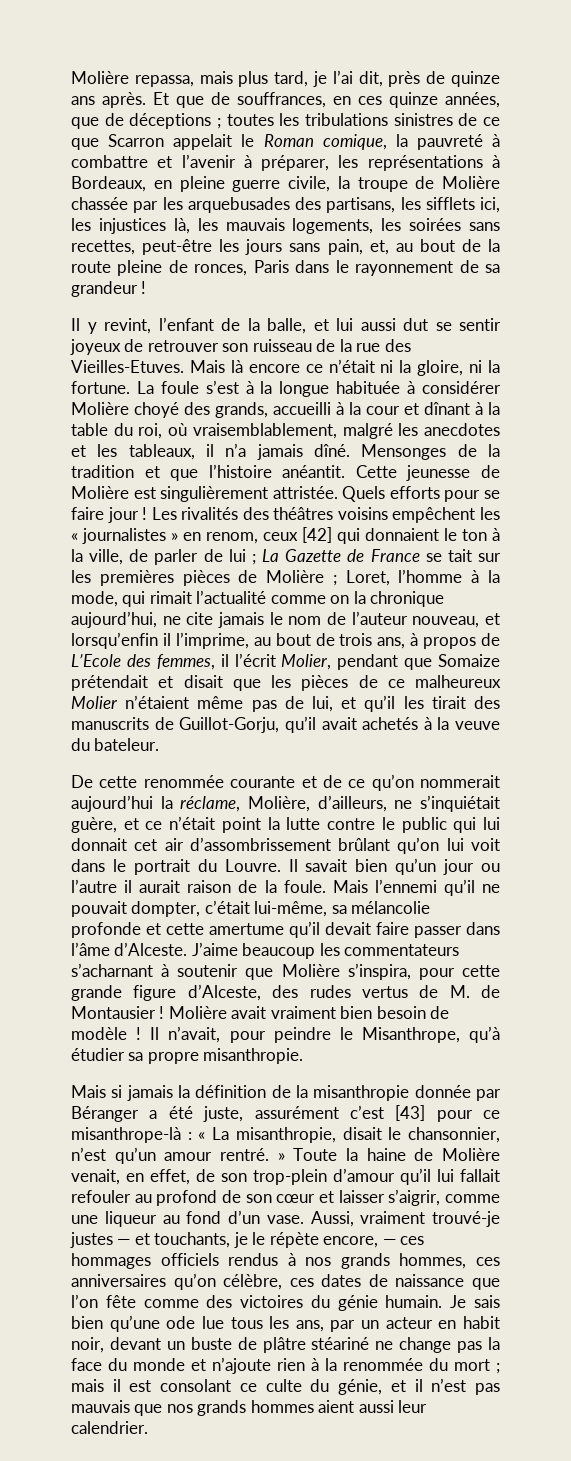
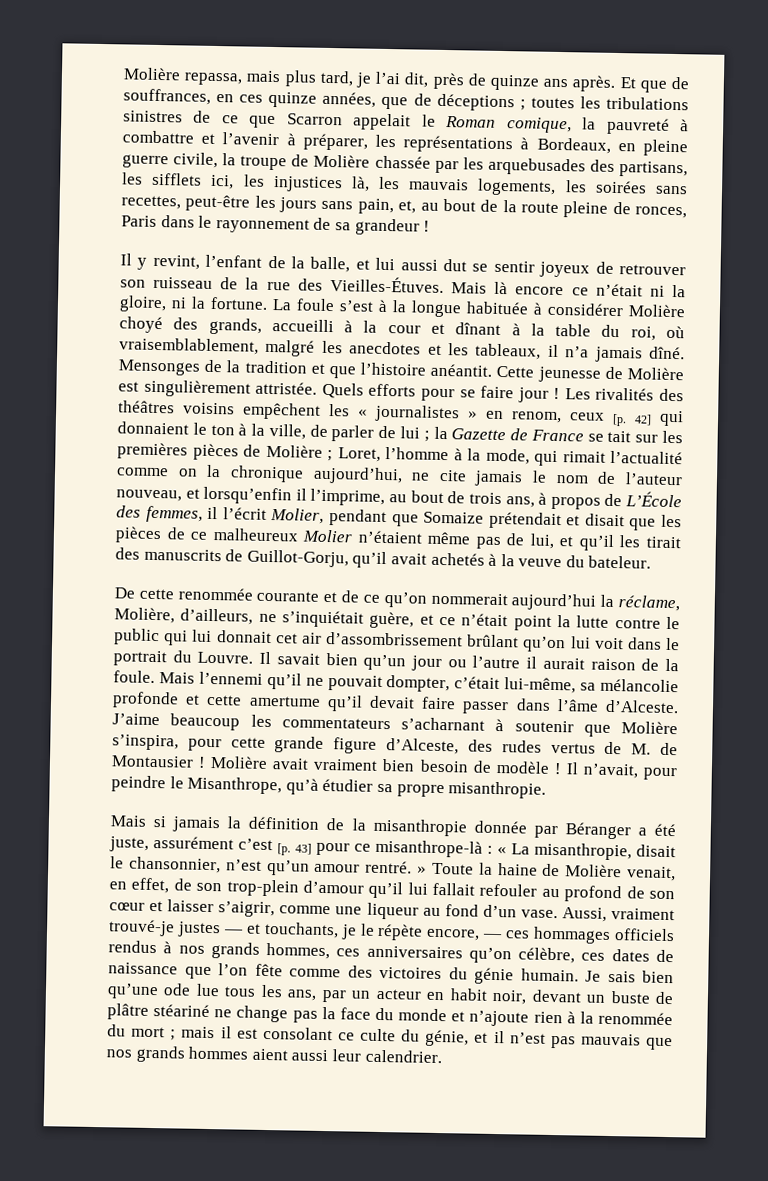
[71,360,184,373] Vieilles-Etuves. -> [329,276,444,293] Vieilles-Étuves.
[302,527,332,543] [42] -> [612,413,652,427] [p. 42]
[262,549,280,562] La -> [433,426,448,440] la
[71,654,121,667] L’Ecole -> [624,491,682,508] L’École
[395,1105,426,1121] [43] -> [277,843,312,856] [p. 43]

